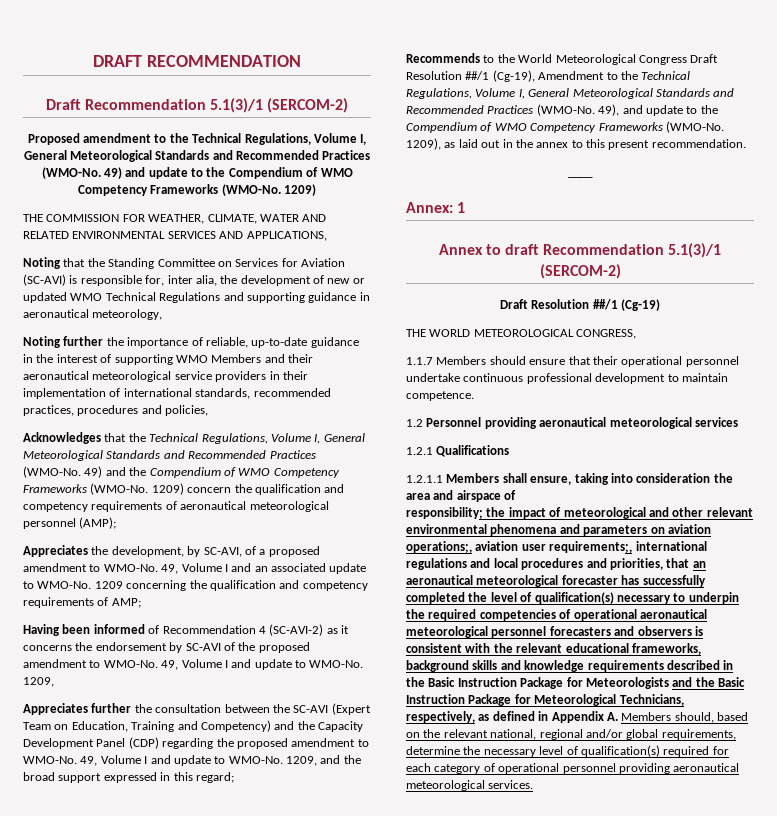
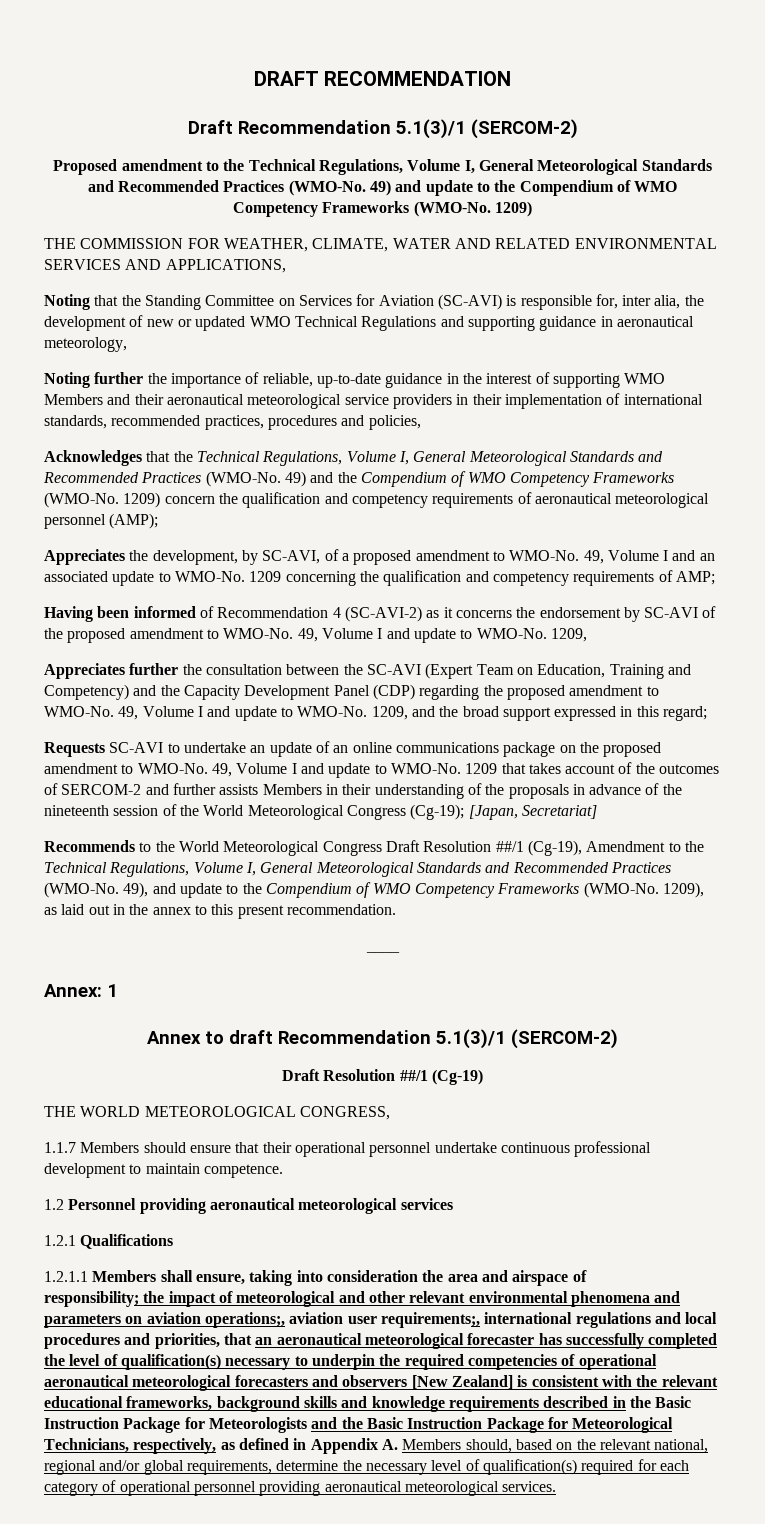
(234, 777) none -> [44,741,662,757] [44,762,720,778] [44,783,682,799] [44,804,597,820] // Requests SC-AVI to undertake an update of an online communications package on the proposed amendment to WMO-No. 49, Volume I and update to WMO-No. 1209 that takes account of the outcomes of SERCOM-2 and further assists Members in their understanding of the proposals in advance of the nineteenth session of the World Meteorological Congress (Cg-19); [Japan, Secretariat]
[491,626,547,638] personnel -> (232, 1383) none
(692, 631) none -> [411,1375,513,1389] [New Zealand]

